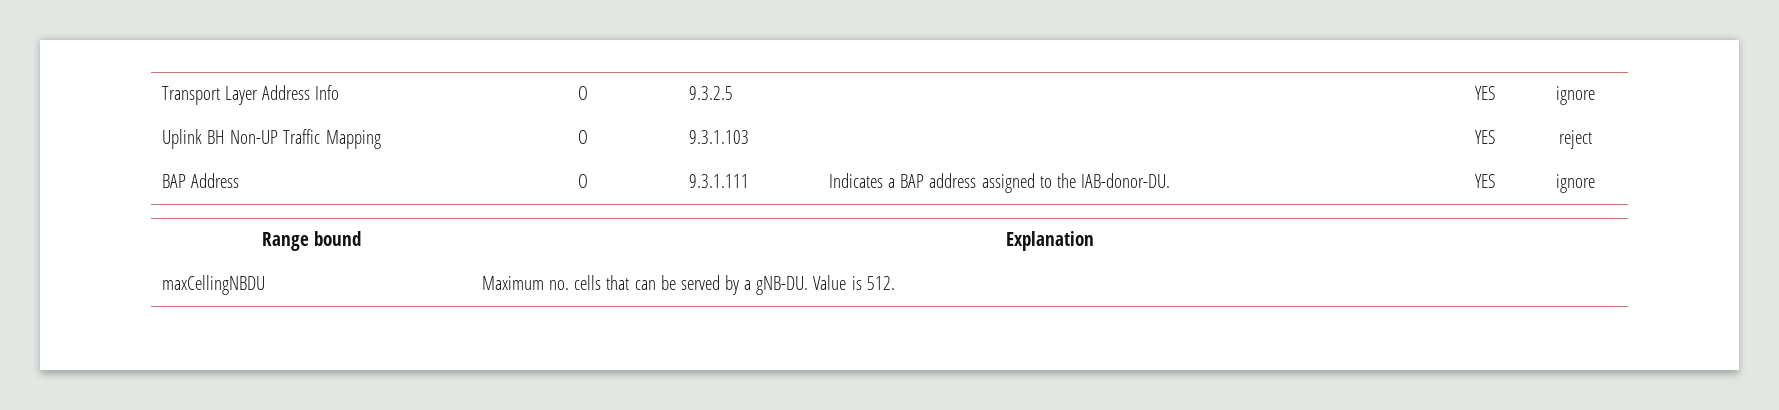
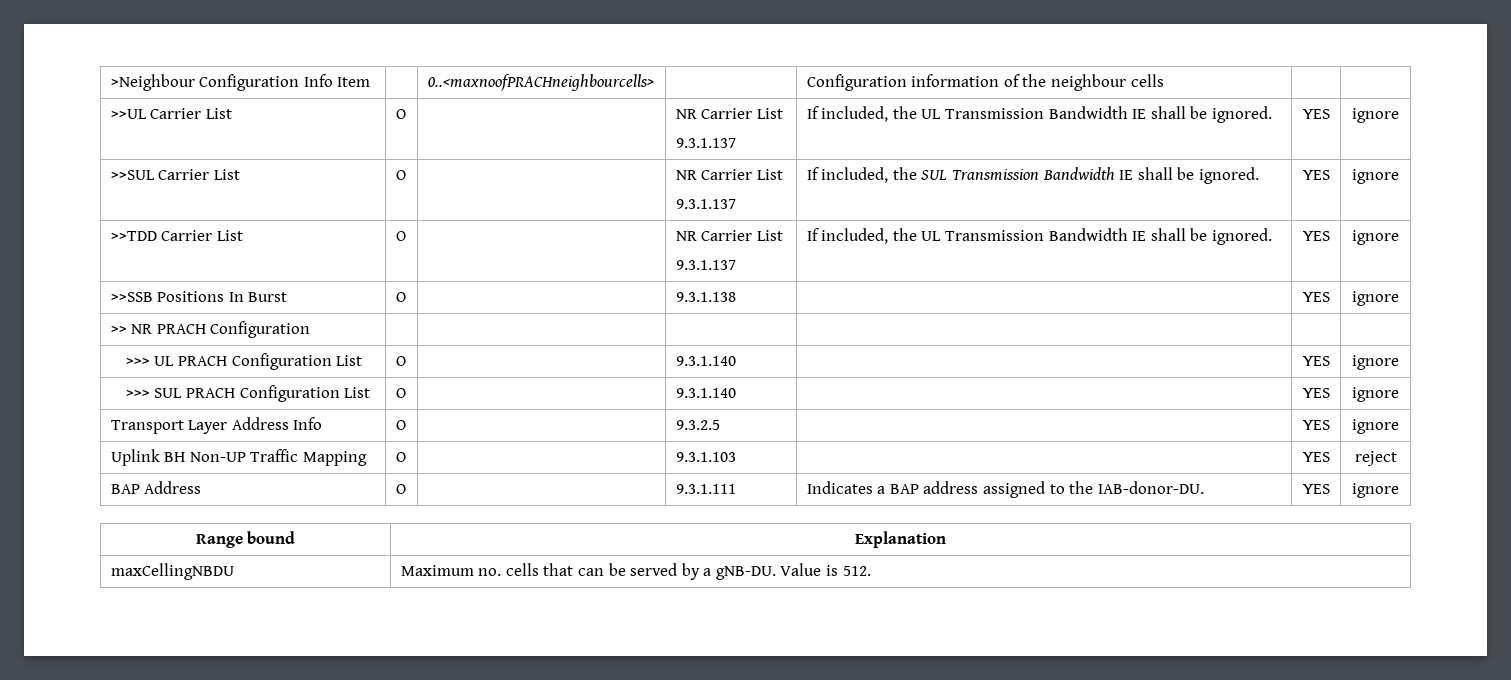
(162, 95) none -> [110,74,371,91] [427,74,654,91] [806,74,1164,91] [110,108,232,119] [395,109,406,119] [675,108,783,119] [675,138,736,148] [806,106,1272,123] [1302,109,1330,119] [1352,108,1399,123] [110,169,240,180] [395,170,406,180] [675,169,783,180] [675,199,736,209] [806,167,1259,184] [1302,170,1330,180] [1352,169,1399,184] [110,230,243,241] [395,231,406,241] [675,230,783,241] [675,260,736,270] [806,228,1272,245] [1302,231,1330,241] [1352,230,1399,245] [110,291,288,302] [395,292,406,302] [675,292,736,302] [1302,292,1330,302] [1352,291,1399,306] [110,321,311,338] [125,353,363,370] [395,356,406,366] [675,356,736,366] [1302,356,1330,366] [1352,355,1399,370] [125,385,371,402] [395,388,406,398] [675,388,736,398] [1302,388,1330,398] [1352,387,1399,402] >Neighbour Configuration Info Item | | 0..<maxnoofPRACHneighbourcells> | | Configuration information of the neighbour cells | | // >>UL Carrier List | O | | NR Carrier List // 9.3.1.137 | If included, the UL Transmission Bandwidth IE shall be ignored. | YES | ignore // >>SUL Carrier List | O | | NR Carrier List // 9.3.1.137 | If included, the SUL Transmission Bandwidth IE shall be ignored. | YES | ignore // >>TDD Carrier List | O | | NR Carrier List // 9.3.1.137 | If included, the UL Transmission Bandwidth IE shall be ignored. | YES | ignore // >>SSB Positions In Burst | O | | 9.3.1.138 | | YES | ignore // >> NR PRACH Configuration | | | | | | // >>> UL PRACH Configuration List | O | | 9.3.1.140 | | YES | ignore // >>> SUL PRACH Configuration List | O | | 9.3.1.140 | | YES | ignore //

